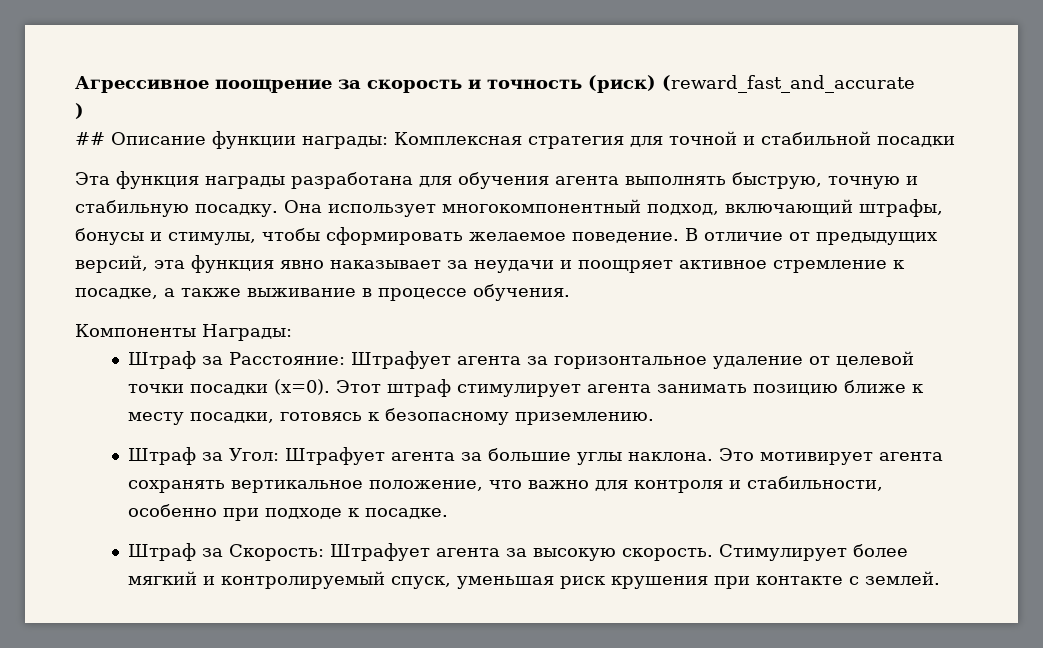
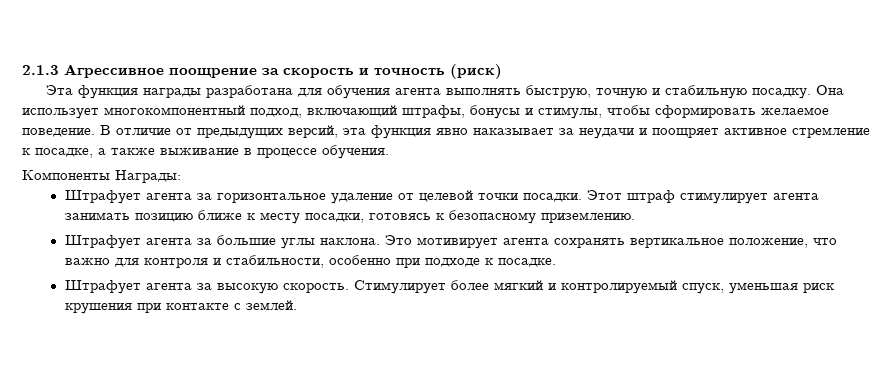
(75, 84) none -> [22,65,59,75] 2.1.3
[662,75,915,93] [75,103,84,119] [75,131,955,149] (reward_fast_and_accurate // ) // ## Описание функции награды: Комплексная стратегия для точной и стабильной посадки -> (502, 71) none
[127,351,345,369] Штраф за Расстояние: -> (181, 176) none
[189,379,330,395] посадки (x=0). -> [522,193,582,202] посадки.
[127,447,279,465] Штраф за Угол: -> (635, 217) none
[127,543,324,561] Штраф за Скорость: -> (556, 262) none

